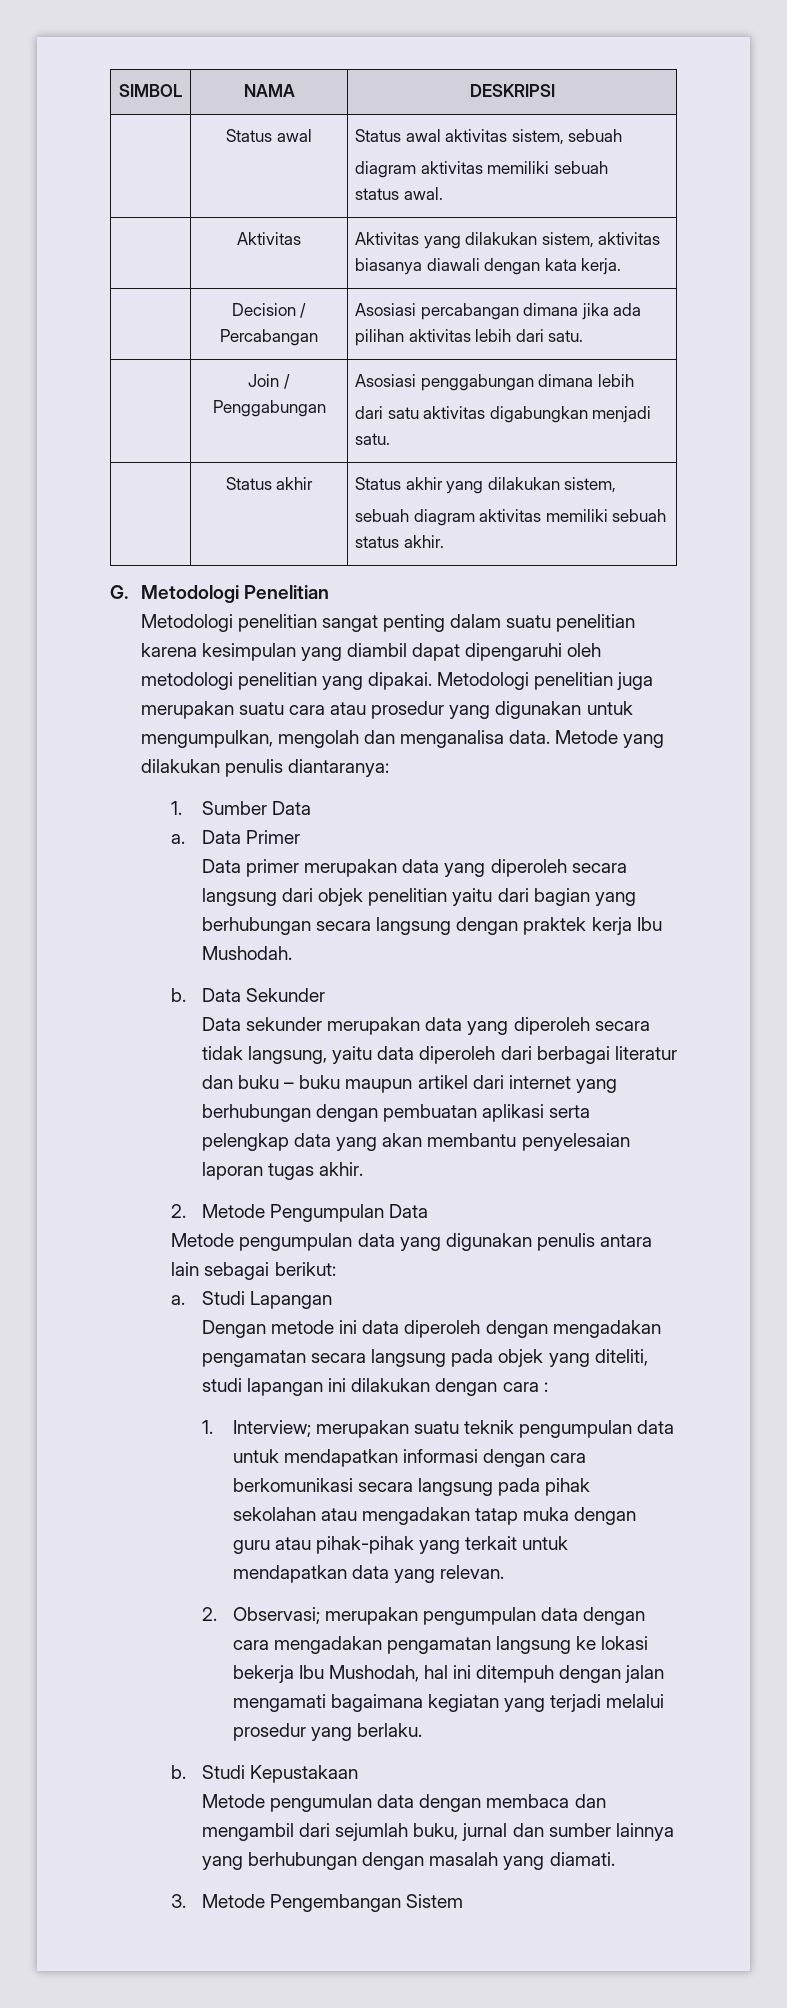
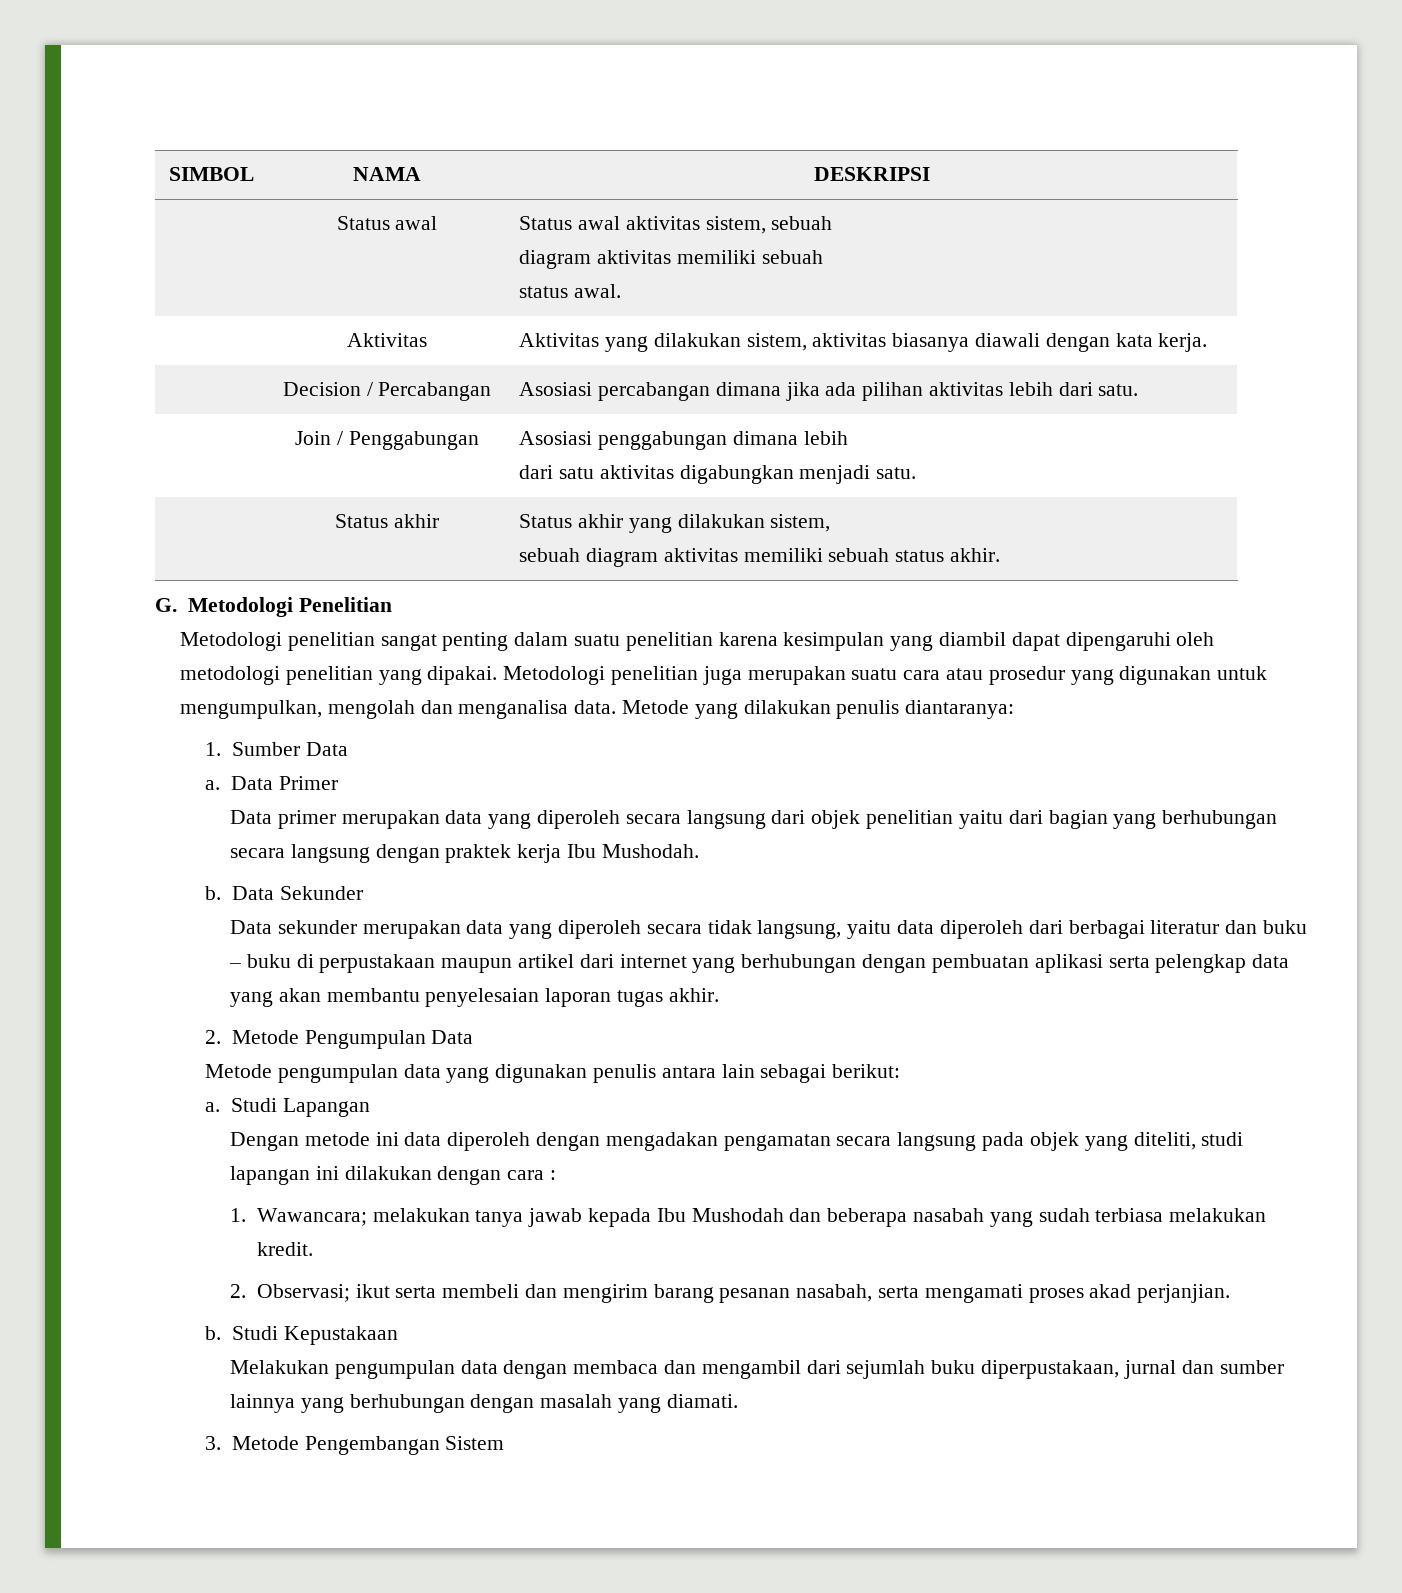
(341, 1082) none -> [296,954,436,973] di perpustakaan
[232,1420,675,1438] [232,1449,587,1467] [232,1478,591,1496] [232,1507,637,1525] [232,1536,569,1554] [232,1565,504,1583] [201,1607,646,1625] [232,1636,649,1654] [232,1665,665,1683] [232,1694,665,1712] [232,1723,422,1741] Interview; merupakan suatu teknik pengumpulan data untuk mendapatkan informasi dengan cara berkomunikasi secara langsung pada pihak sekolahan atau mengadakan tatap muka dengan guru atau pihak-pihak yang terkait untuk mendapatkan data yang relevan. // 2. Observasi; merupakan pengumpulan data dengan cara mengadakan pengamatan langsung ke lokasi bekerja Ibu Mushodah, hal ini ditempuh dengan jalan mengamati bagaimana kegiatan yang terjadi melalui prosedur yang berlaku. -> [256,1208,1267,1227] [256,1242,313,1256] [230,1284,1231,1303] Wawancara; melakukan tanya jawab kepada Ibu Mushodah dan beberapa nasabah yang sudah terbiasa melakukan kredit. // 2. Observasi; ikut serta membeli dan mengirim barang pesanan nasabah, serta mengamati proses akad perjanjian.
[201,1794,373,1812] Metode pengumulan -> [230,1360,455,1379] Melakukan pengumpulan
[413,1823,459,1840] buku, -> [931,1360,1120,1379] buku diperpustakaan,

